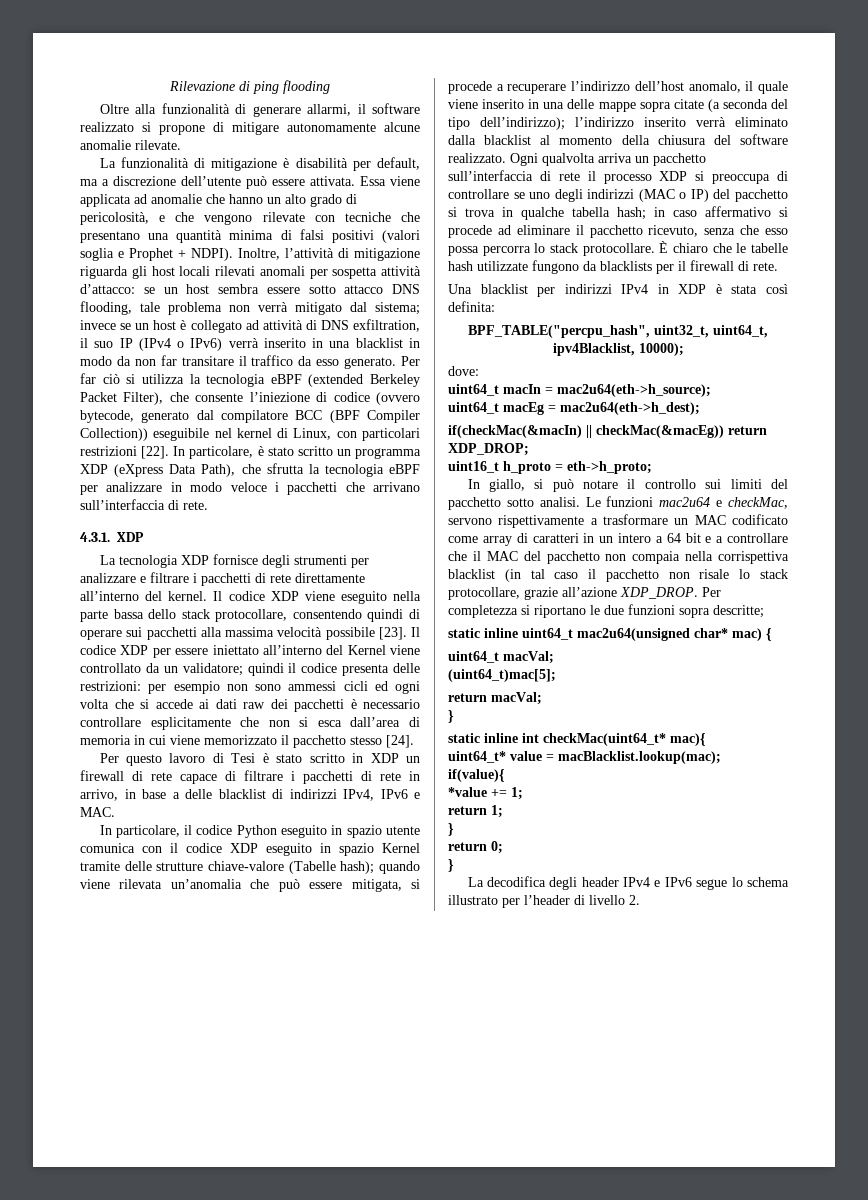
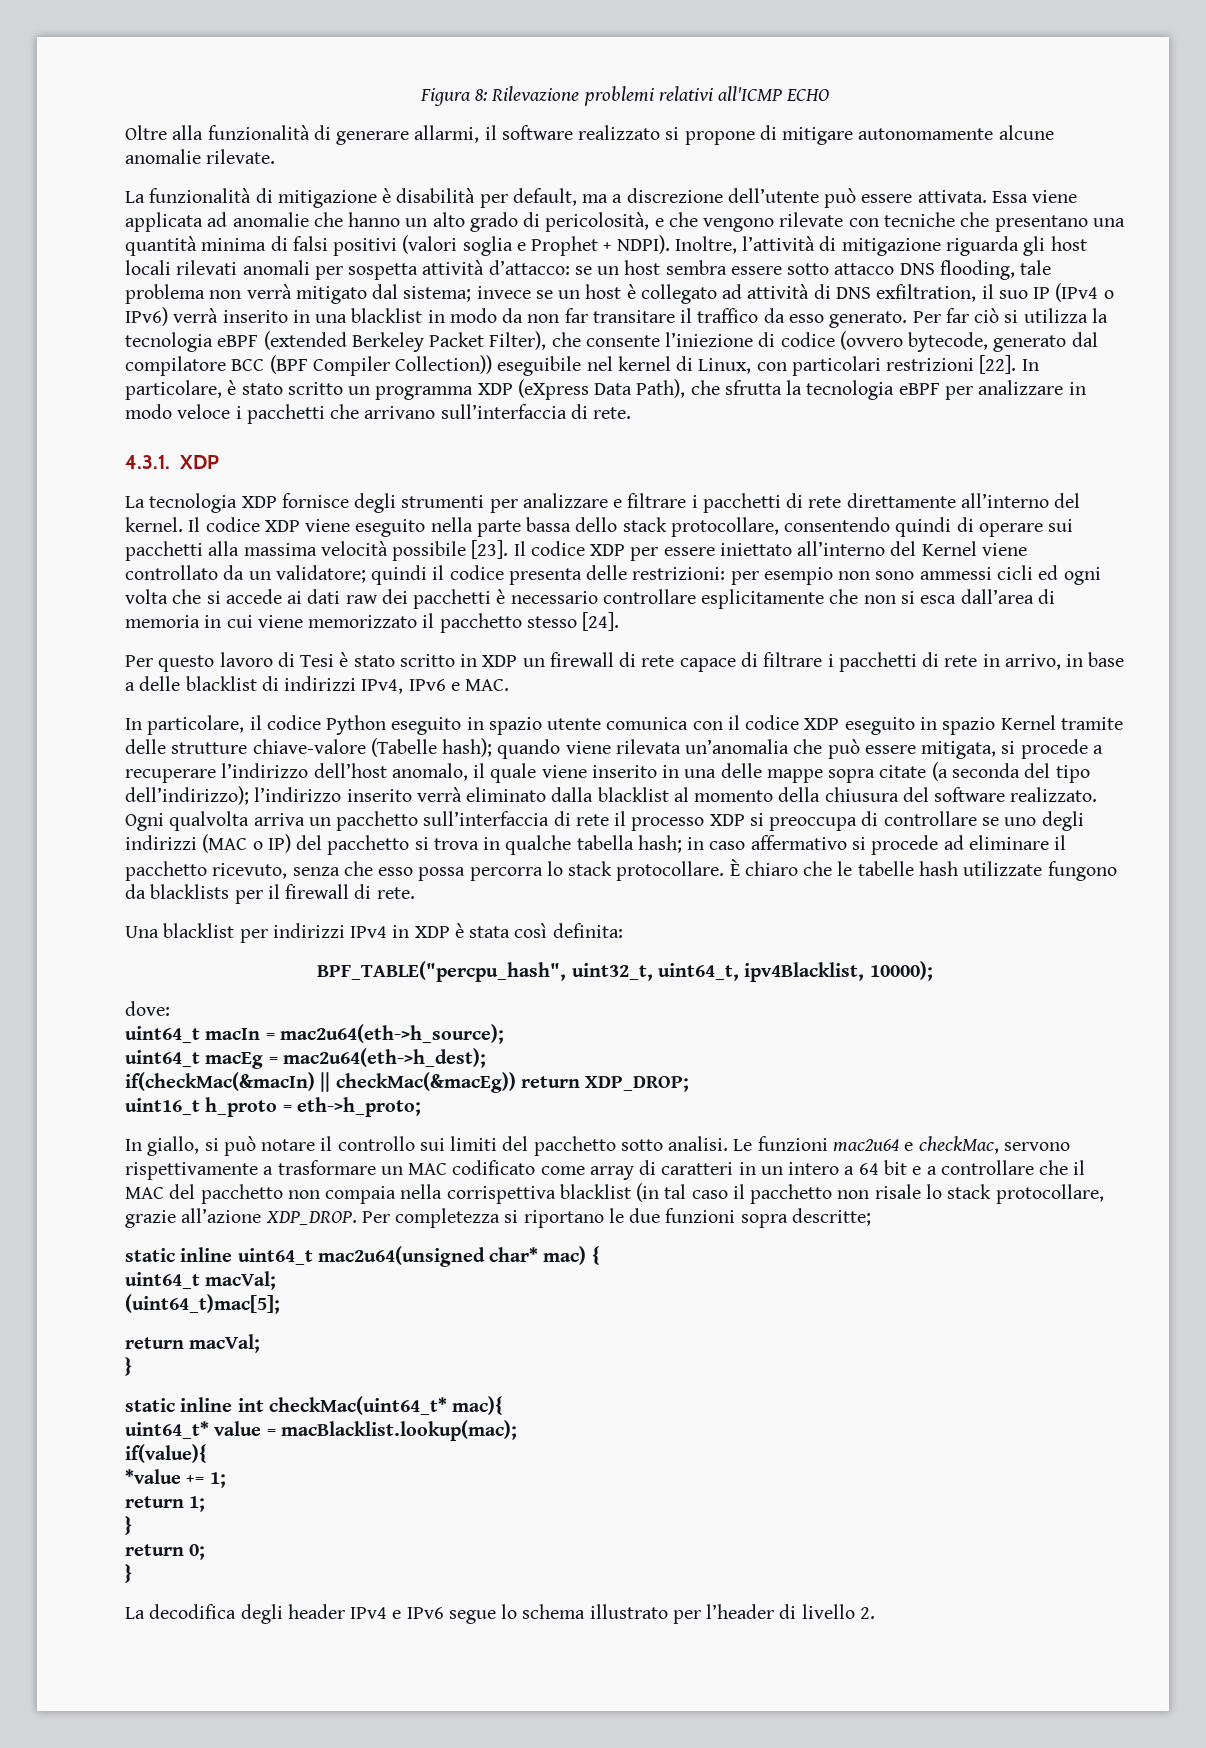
[169,80,330,94] Rilevazione di ping flooding -> [419,86,830,106] Figura 8: Rilevazione problemi relativi all'ICMP ECHO

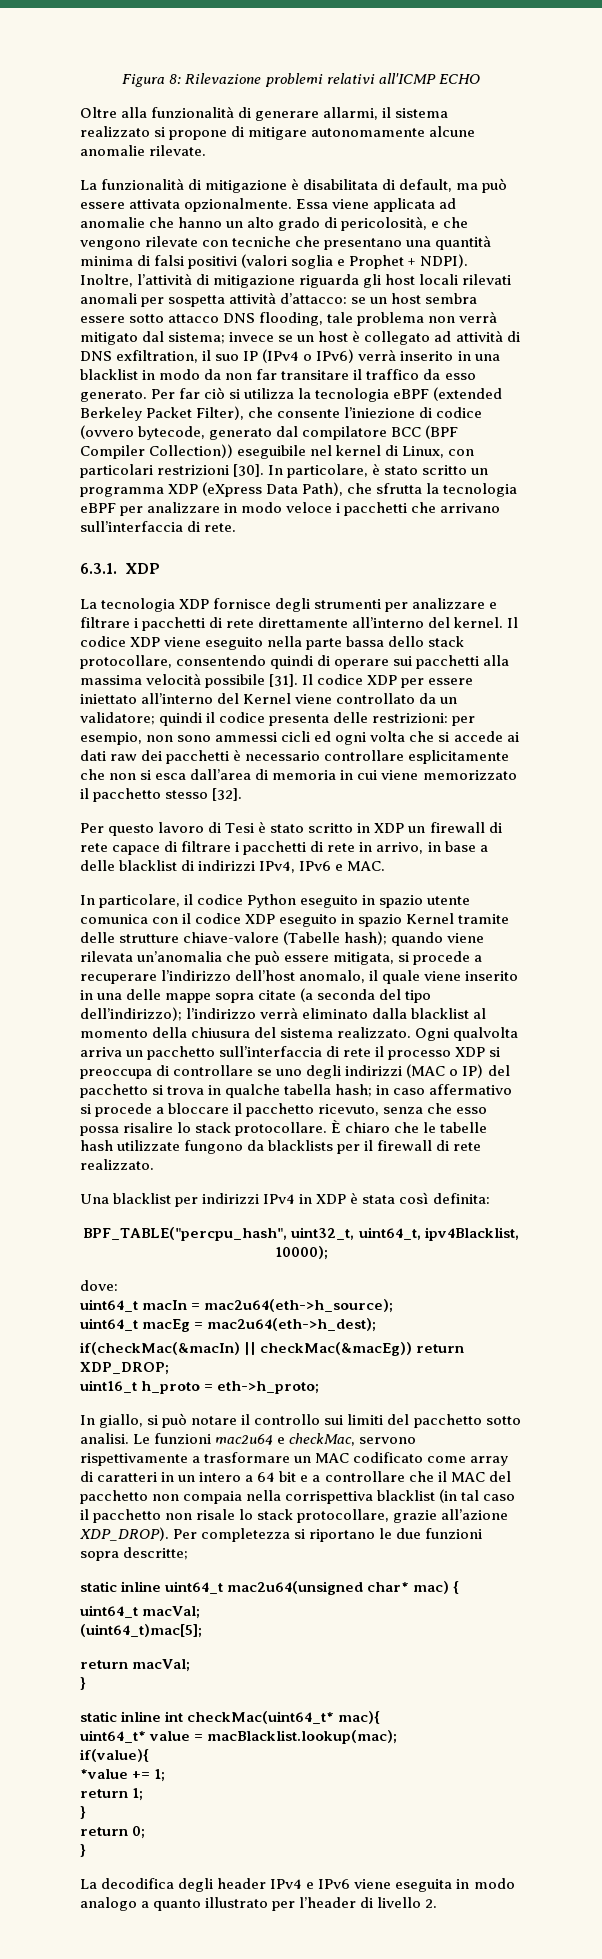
[501,125,573,140] software -> [395,108,449,118] sistema
[396,188,987,208] disabilità per default, ma a discrezione dell’utente può essere attivata. -> [303,178,508,193] [80,198,293,212] disabilitata di default, ma può essere attivata opzionalmente.
[979,355,1017,374] [22]. -> [233,464,265,477] [30].
[125,455,170,469] 4.3.1. -> [80,563,117,574] 6.3.1.
[471,540,509,559] [23]. -> [269,674,299,687] [31].
[763,567,833,585] esempio -> [80,732,142,745] esempio,
[582,612,620,631] [24]. -> [212,788,243,801] [32].
[346,789,412,802] inserito -> (257, 1013) none
[934,787,1006,802] software -> [280,1028,334,1038] sistema
[943,835,1049,850] ad eliminare -> [156,1103,230,1114] a bloccare
[469,867,543,881] percorra -> [123,1122,174,1133] risalire
[376,887,415,899] rete. -> [453,1142,482,1151] [80,1159,154,1170] rete realizzato.
[265,1211,357,1225] XDP_DROP. -> [80,1527,169,1541] XDP_DROP).
[448,1604,586,1624] segue lo schema -> [354,1878,515,1892] [80,1897,202,1911] viene eseguita in modo analogo a quanto

